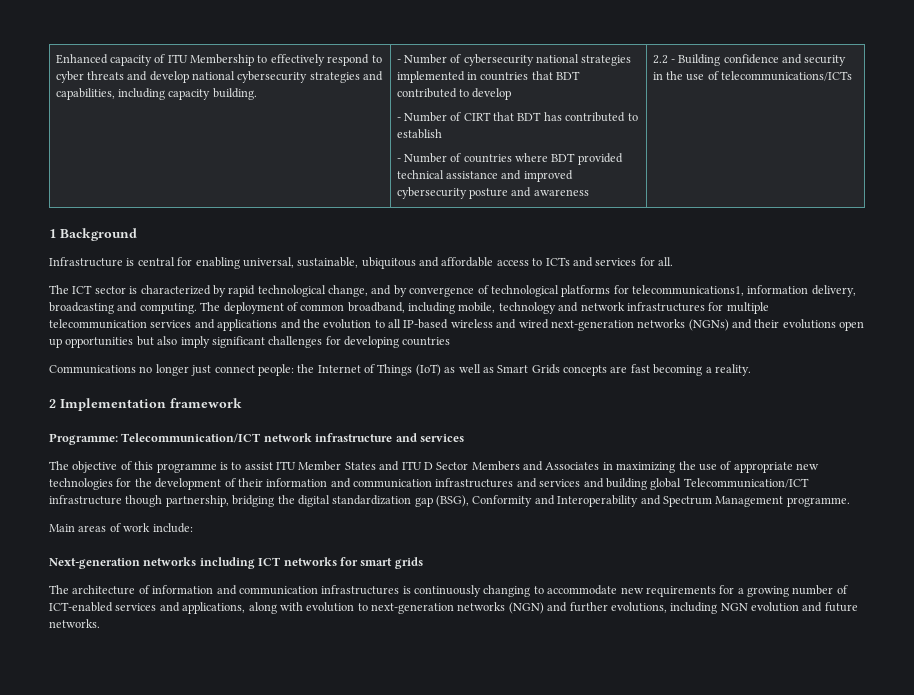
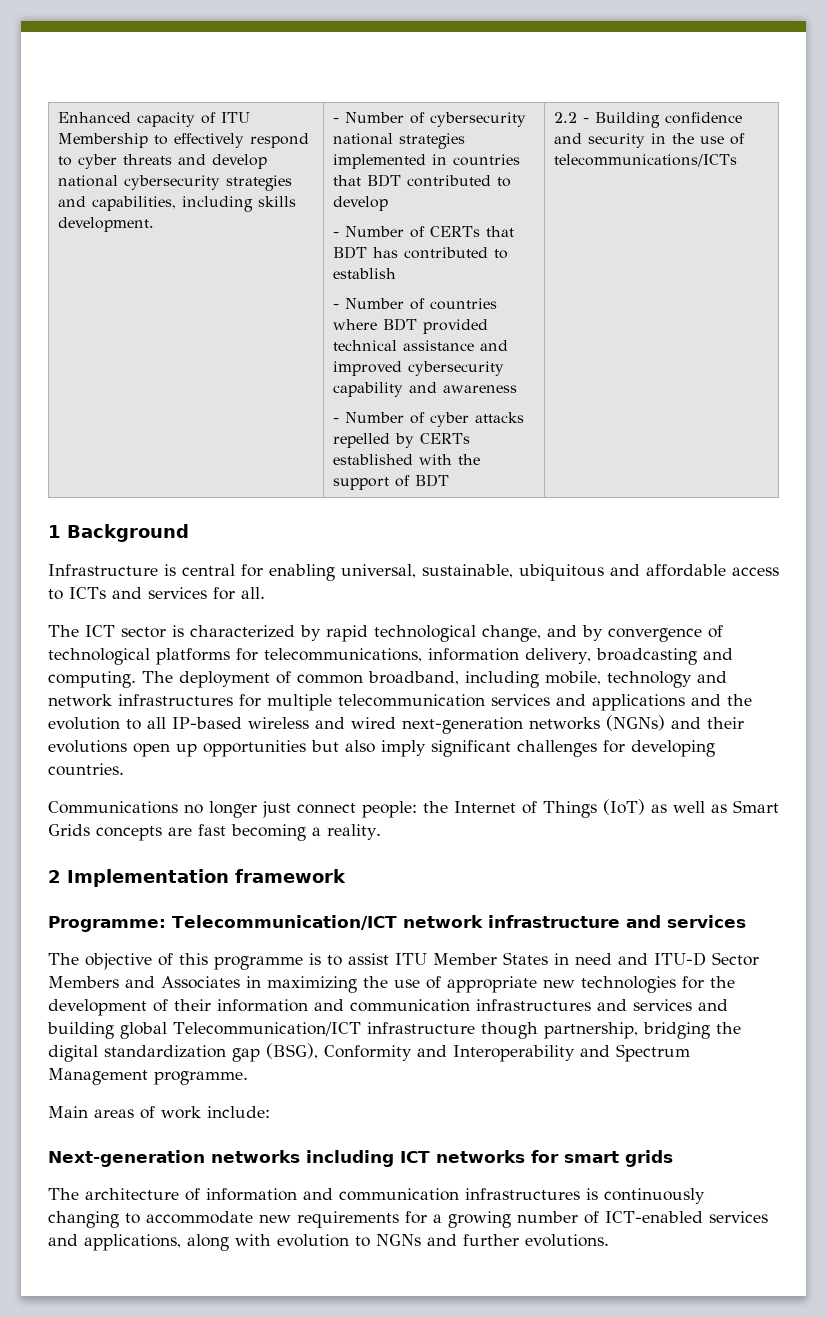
[168,88,257,100] capacity building. -> [258,196,297,207] [58,217,155,232] skills development.
[463,112,491,121] CIRT -> [430,226,481,237] CERTs
[468,188,508,199] posture -> [333,382,404,397] capability
(589, 192) none -> [333,412,525,427] [333,433,471,448] [333,454,481,465] [333,474,450,490] // - Number of cyber attacks repelled by CERTs established with the support of BDT
[632,285,744,296] telecommunications1, -> [264,648,422,662] telecommunications,
[402,337,451,346] countries -> [48,763,124,776] countries.
[379,461,433,471] and ITU D -> [554,952,706,966] in need and ITU-D
[371,602,858,614] [49,619,100,628] next-generation networks (NGN) and further evolutions, including NGN evolution and future networks. -> [376,1234,609,1247] NGNs and further evolutions.

